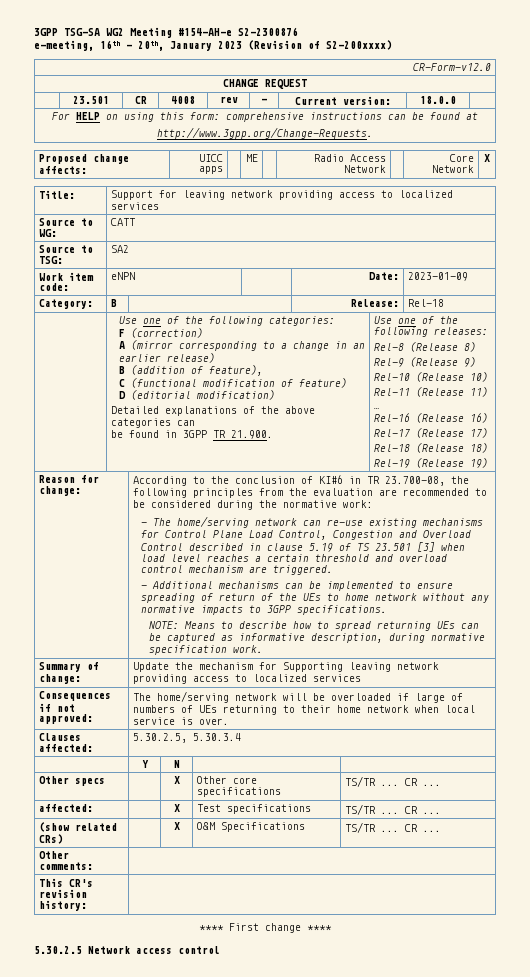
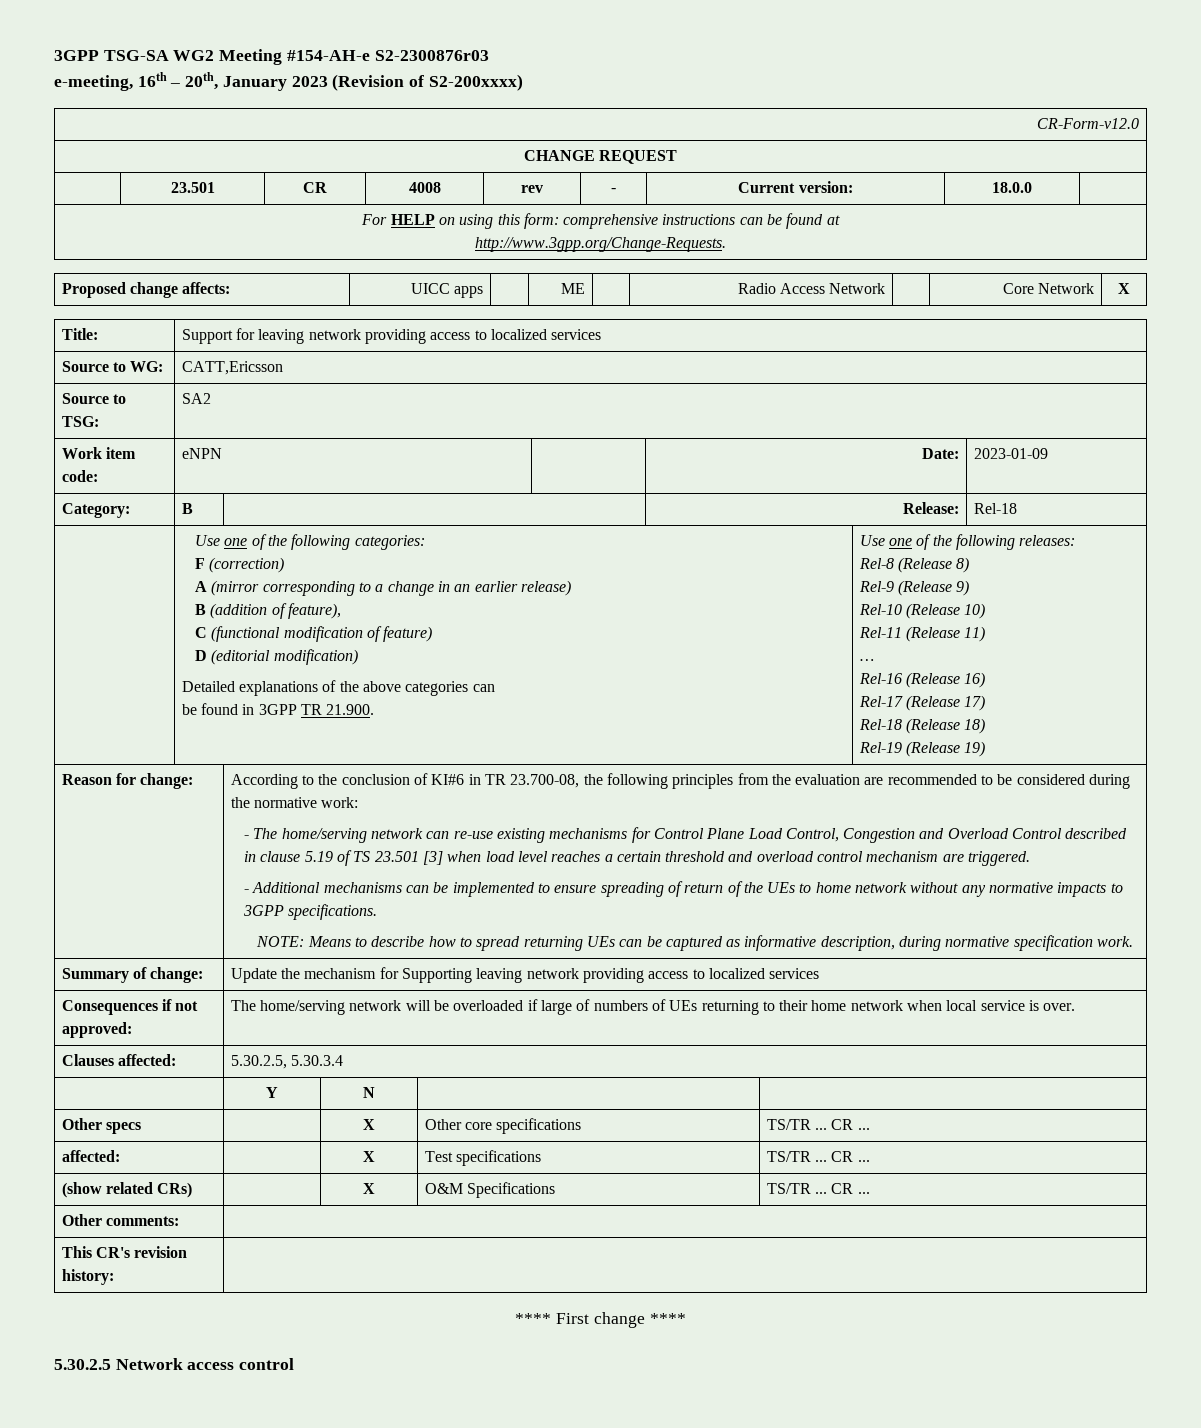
[238,27,298,36] S2-2300876 -> [374,50,489,61] S2-2300876r03
[110,218,135,226] CATT -> [181,361,283,375] CATT,Ericsson

